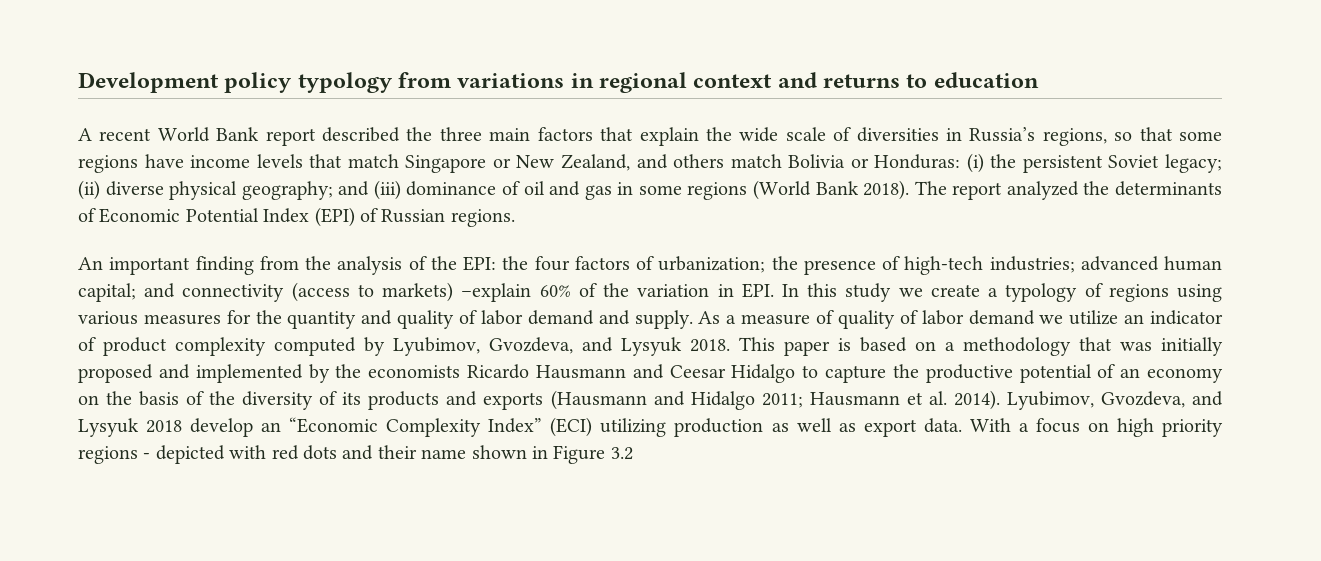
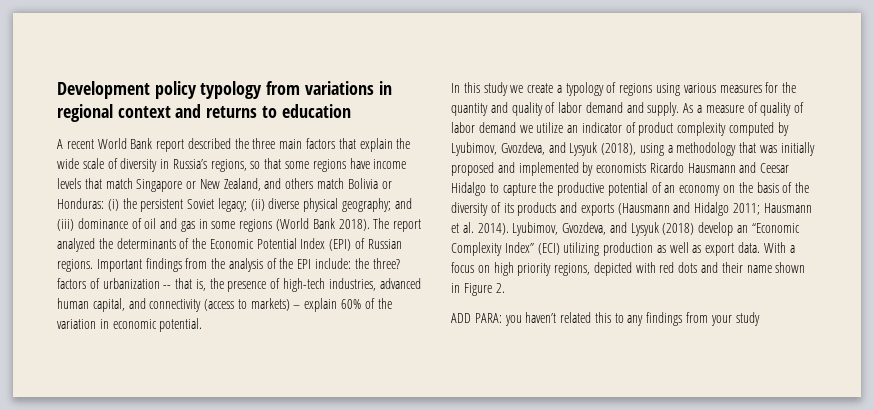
[856,127,939,142] diversities -> [120,158,158,172] diversity
(96, 215) none -> [192,238,207,249] the
[78,256,254,275] // An important finding -> [96,258,182,272] Important findings
[463,256,766,273] EPI: the four factors of urbanization; -> [297,258,400,269] [57,278,206,291] EPI include: the three? factors of urbanization -- that is,
[989,256,1075,273] industries; -> [328,278,376,291] industries,
[78,283,136,302] capital; -> [92,298,125,312] capital,
[461,283,532,302] –explain -> [293,298,338,312] – explain
[741,283,774,298] EPI. -> [112,318,203,332] economic potential. //
[690,337,936,356] 2018. This paper is based on -> [601,143,664,156] (2018), using
[335,364,362,378] the -> (594, 169) none
[146,420,183,433] 2018 -> [662,223,695,235] (2018)
[78,446,151,464] regions - -> [554,263,591,276] regions,
[610,447,633,460] 3.2 -> [495,283,505,293] [451,312,760,326] 2. // ADD PARA: you haven’t related this to any findings from your study

